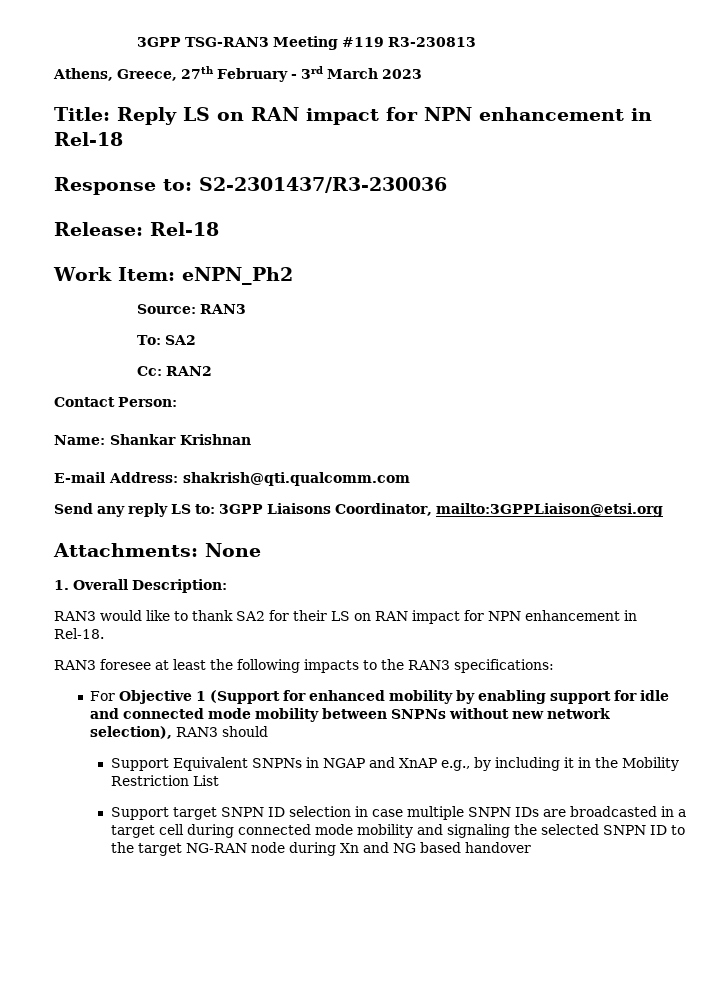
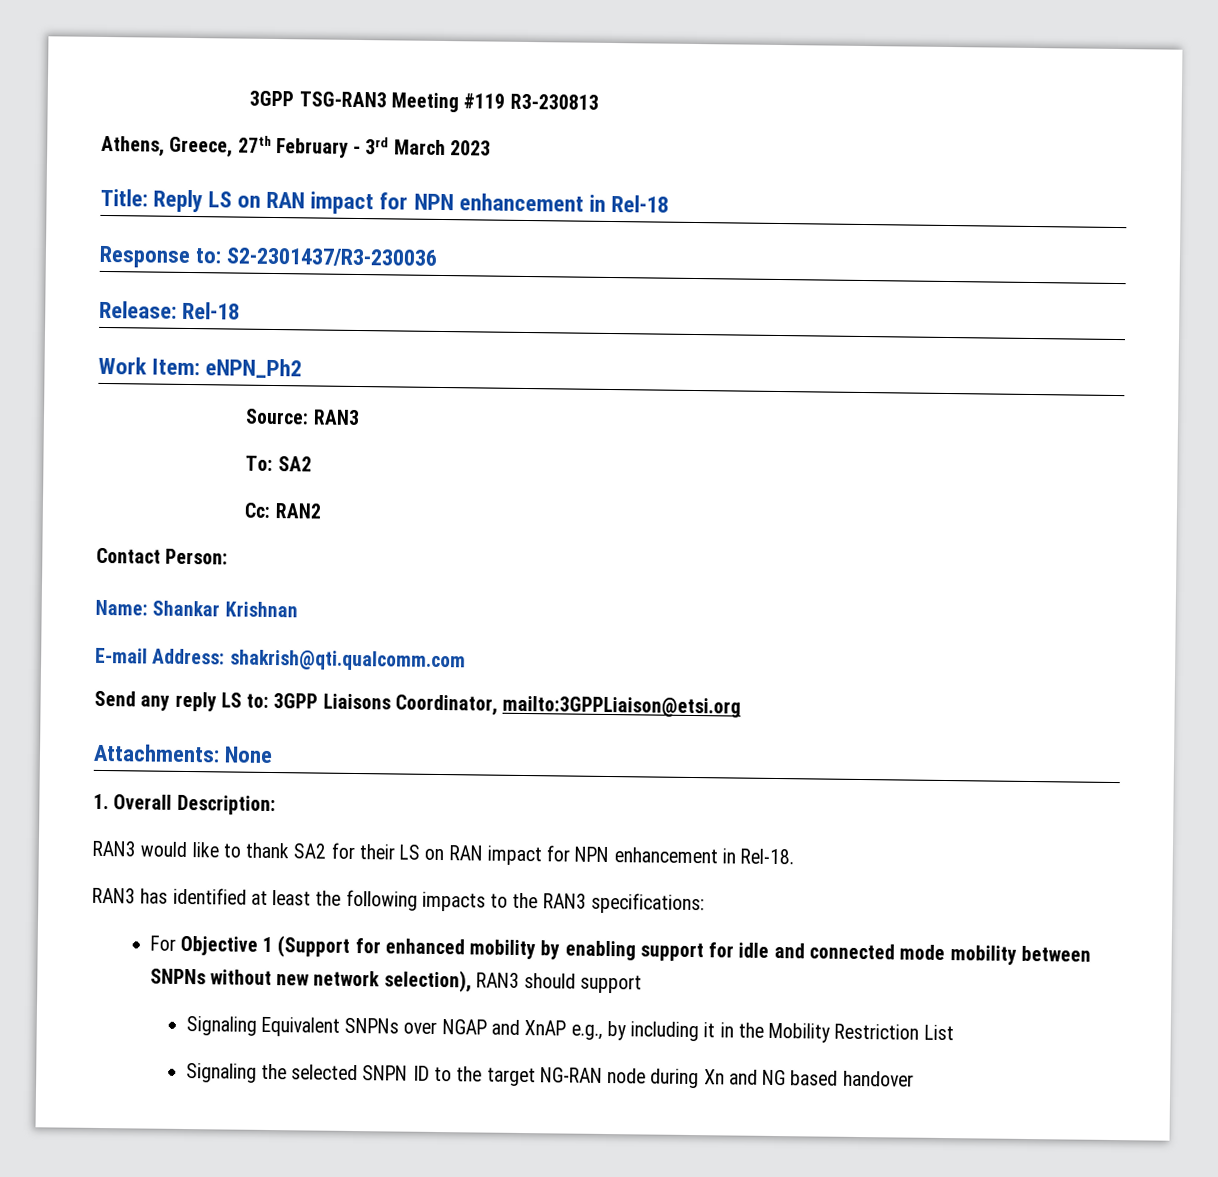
[100,659,151,670] foresee -> [140,887,247,905] has identified
[110,758,169,771] // Support -> [580,974,643,994] [185,1016,257,1036] support // Signaling
[305,757,319,768] in -> [403,1021,438,1034] over
[110,806,686,820] [110,824,510,838] Support target SNPN ID selection in case multiple SNPN IDs are broadcasted in a target cell during connected mode mobility and signaling -> [185,1063,257,1083] Signaling

